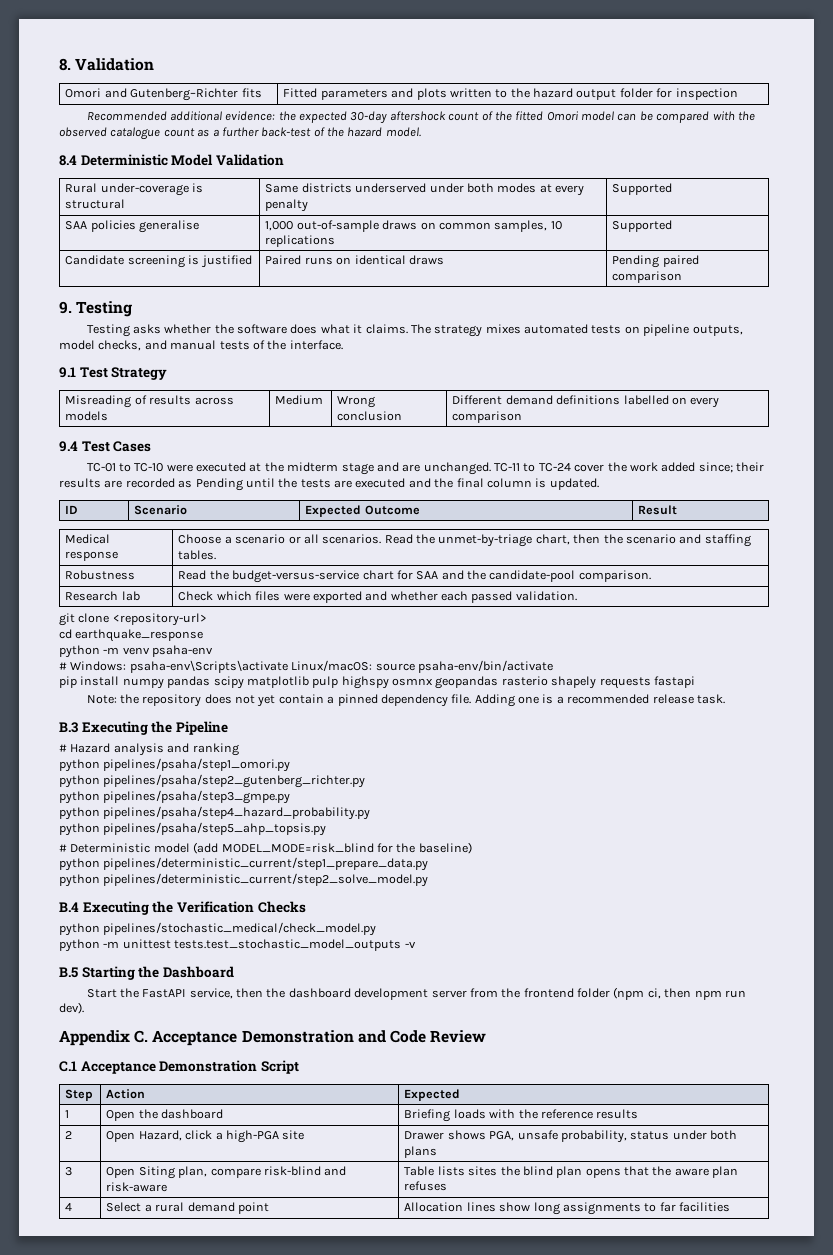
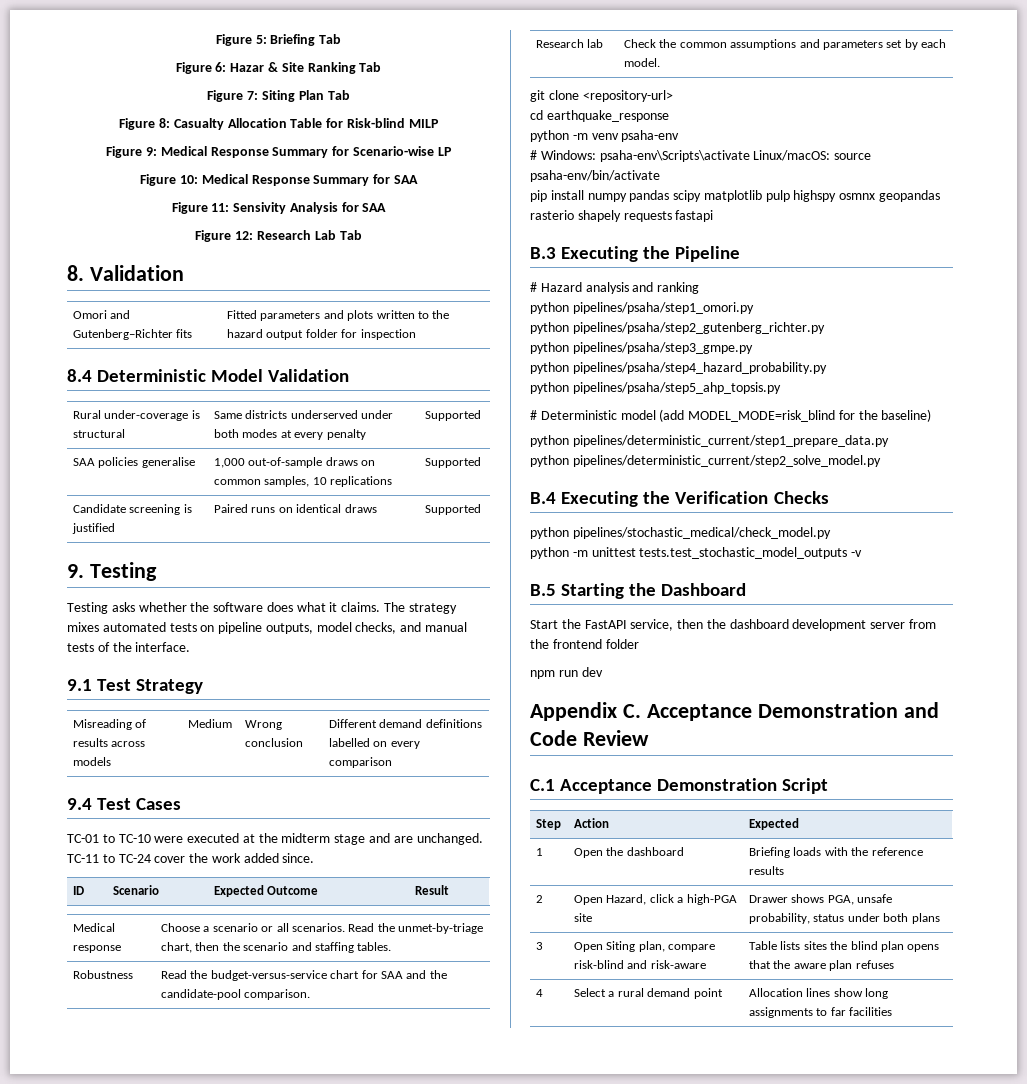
(59, 64) none -> [215,34,342,46] [175,62,382,74] [207,90,350,102] [119,118,439,130] [106,146,452,158] [140,174,418,186] [171,202,387,214] [195,230,362,242] Figure 5: Briefing Tab // Figure 6: Hazar & Site Ranking Tab // Figure 7: Siting Plan Tab // Figure 8: Casualty Allocation Table for Risk-blind MILP // Figure 9: Medical Response Summary for Scenario-wise LP // Figure 10: Medical Response Summary for SAA // Figure 11: Sensivity Analysis for SAA // Figure 12: Research Lab Tab //
[86,111,755,124] [59,127,421,140] // Recommended additional evidence: the expected 30-day aftershock count of the fitted Omori model can be compared with the observed catalogue count as a further back-test of the hazard model. -> (416, 334) none
[612,255,699,268] [612,271,683,283] Pending paired comparison -> [425,504,482,515] Supported
[698,462,765,473] [59,478,599,491] since; their results are recorded as Pending until the tests are executed and the final column is updated. -> [282,853,315,863] since.
[216,591,577,603] which files were exported and whether each passed validation. -> [659,39,947,50] [624,58,661,67] the common assumptions and parameters set by each model.
[86,694,725,707] // Note: the repository does not yet contain a pinned dependency file. Adding one is a recommended release task. -> (714, 216) none
[613,987,692,1000] (npm ci, then -> (639, 644) //
[59,1002,84,1014] dev). -> [581,667,603,677] dev

